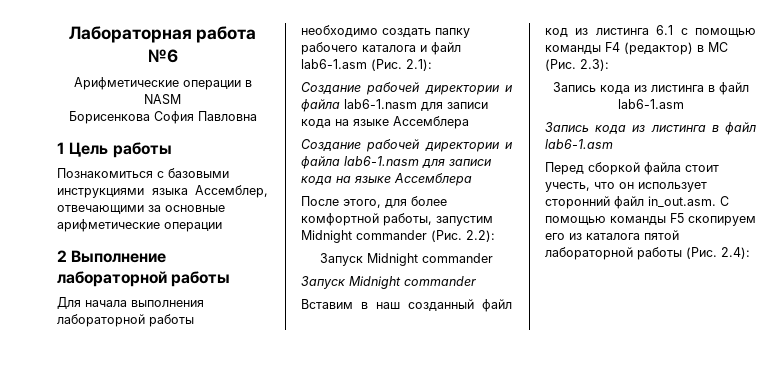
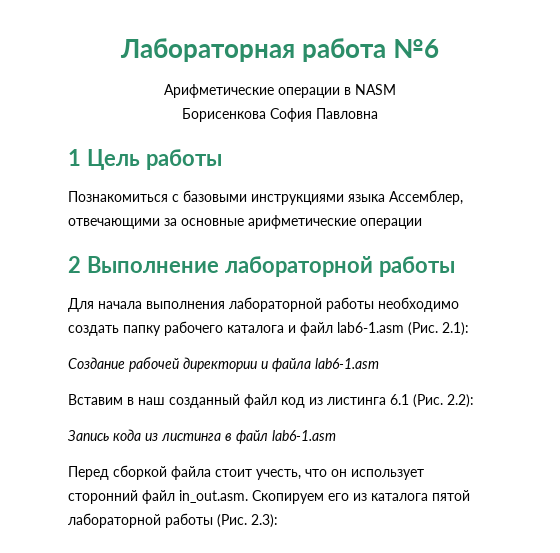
[344,99,488,111] [301,116,469,129] [301,139,512,152] [301,156,491,169] [301,173,472,186] [301,196,447,208] [301,213,493,226] [301,230,495,243] [320,253,493,266] [301,276,476,289] lab6-1.nasm для записи кода на языке Ассемблера // Создание рабочей директории и файла lab6-1.nasm для записи кода на языке Ассемблера // После этого, для более комфортной работы, запустим Midnight commander (Рис. 2.2): // Запуск Midnight commander // Запуск Midnight commander -> [315,358,379,369] lab6-1.asm
[680,28,756,37] [545,42,728,55] [545,59,609,71] [552,82,749,95] [617,99,684,109] с помощью команды F4 (редактор) в MC (Рис. 2.3): // Запись кода из листинга в файл lab6-1.asm -> [413,394,474,408] (Рис. 2.2):
[720,196,729,206] [545,213,756,226] С помощью команды F5 скопируем -> [252,490,324,504] Cкопируем
[721,247,750,259] 2.4): -> [251,514,278,528] 2.3):

